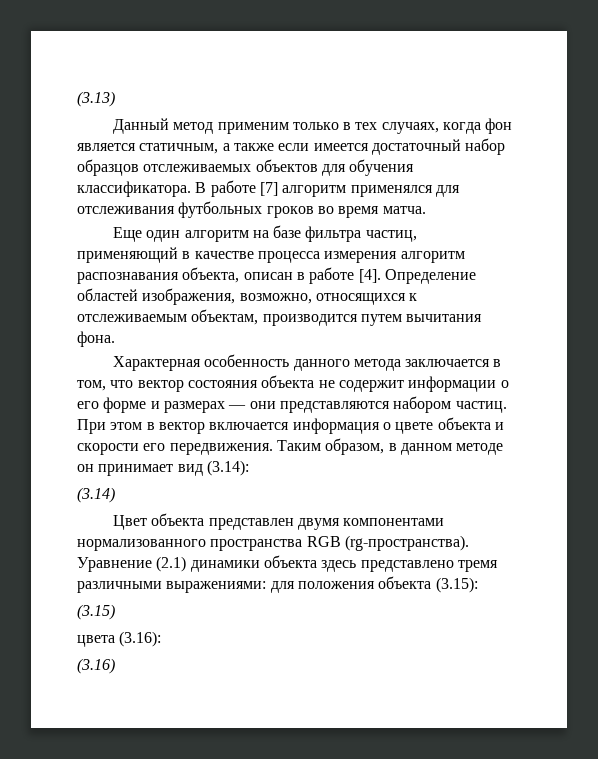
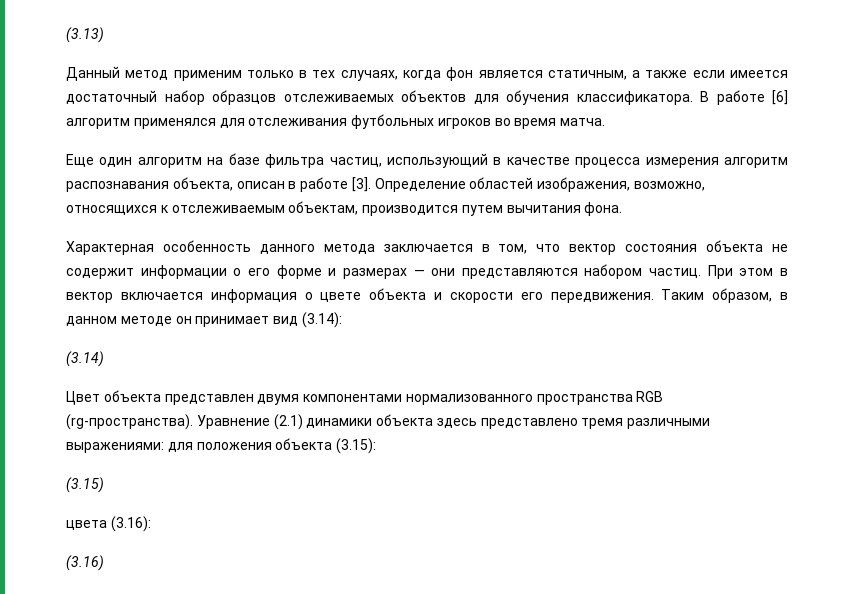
[259,182,278,196] [7] -> [772,90,788,105] [6]
[266,206,314,218] гроков -> [437,118,491,129] игроков
[77,247,178,263] применяющий -> [386,153,488,168] использующий
[358,269,381,283] [4]. -> [351,177,371,192] [3].

